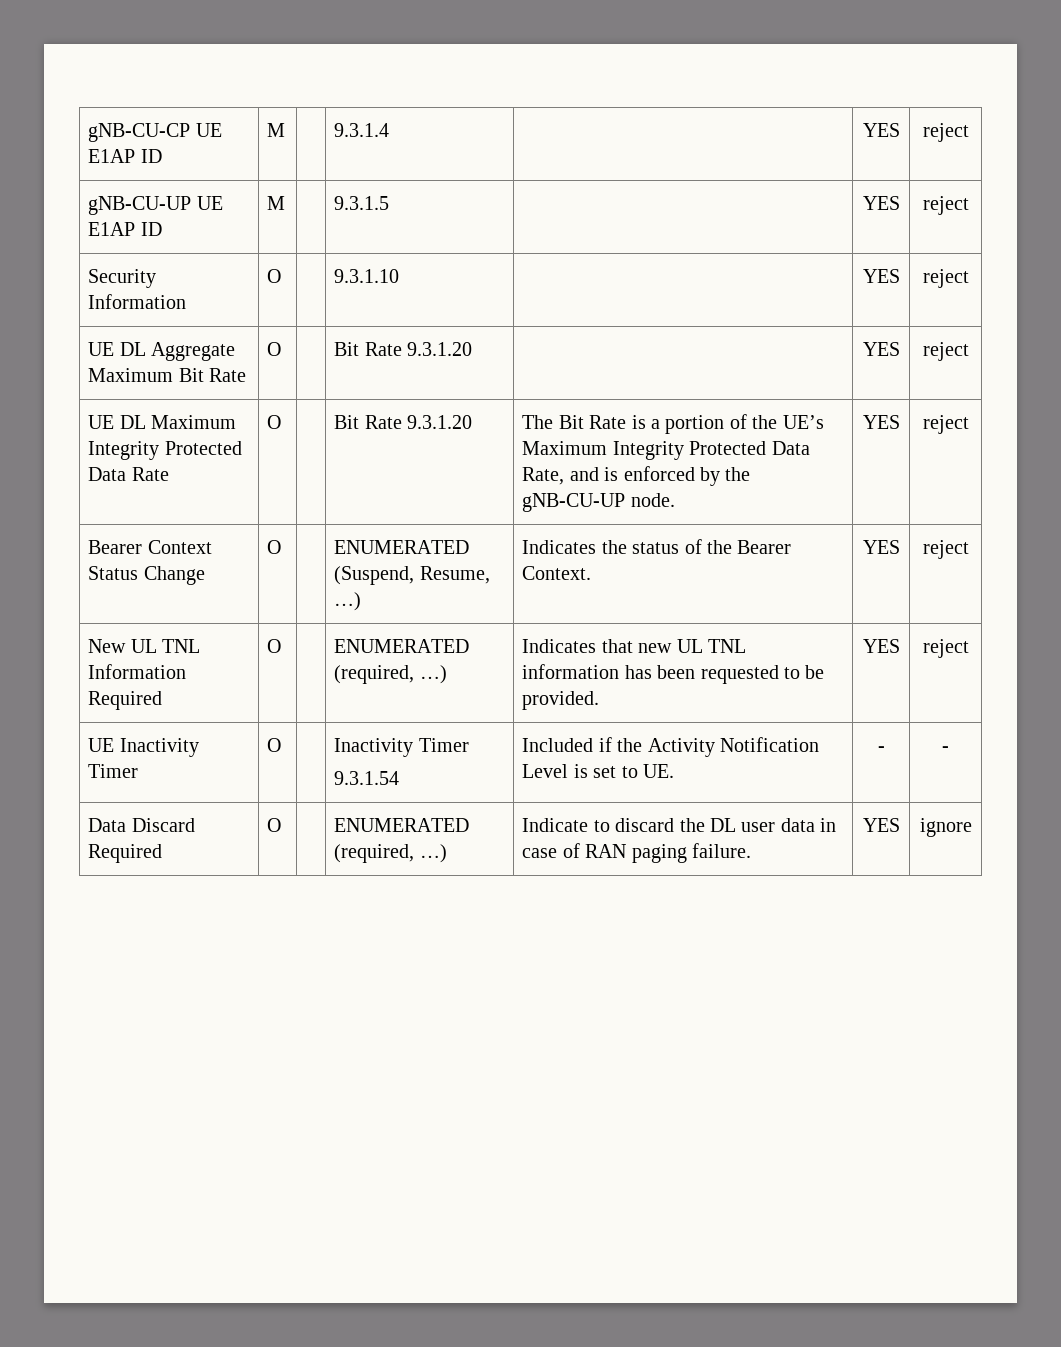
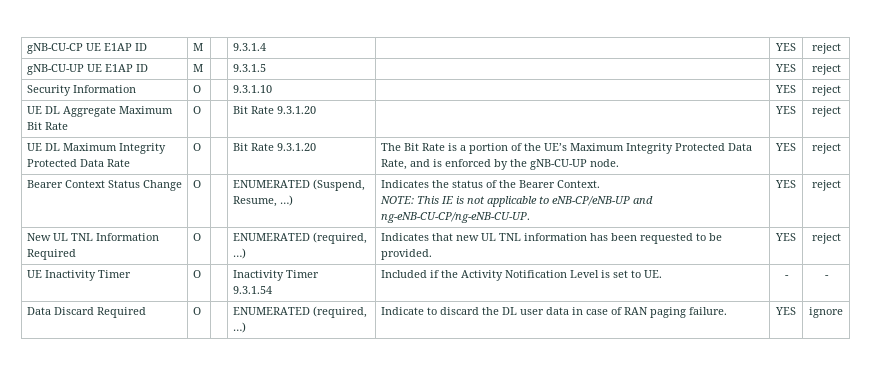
(592, 573) none -> [379,196,653,207] [380,212,530,223] // NOTE: This IE is not applicable to eNB-CP/eNB-UP and ng-eNB-CU-CP/ng-eNB-CU-UP.

